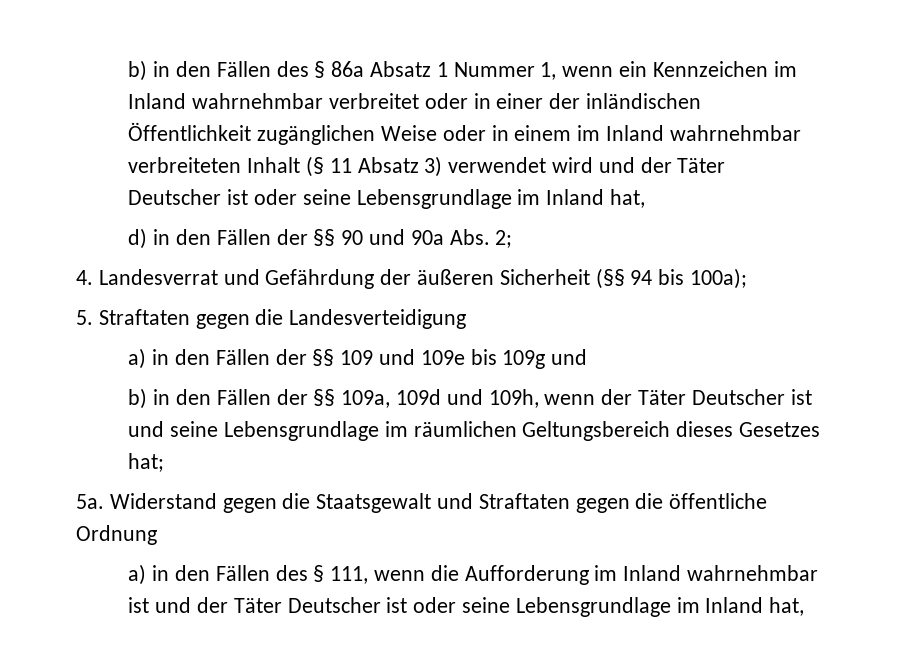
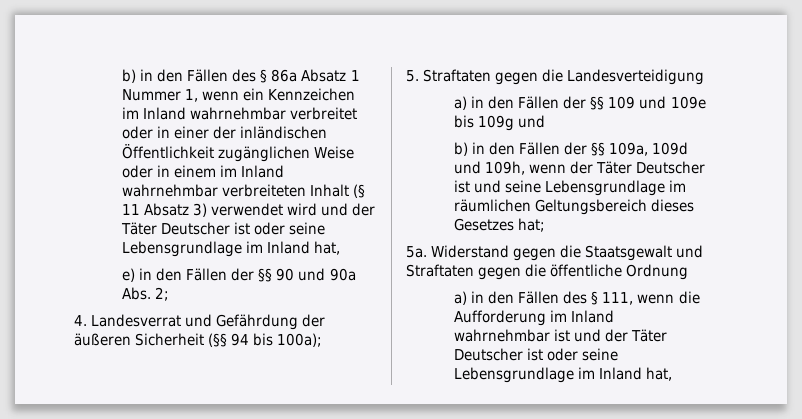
[128,228,148,249] d) -> [122,268,136,282] e)

